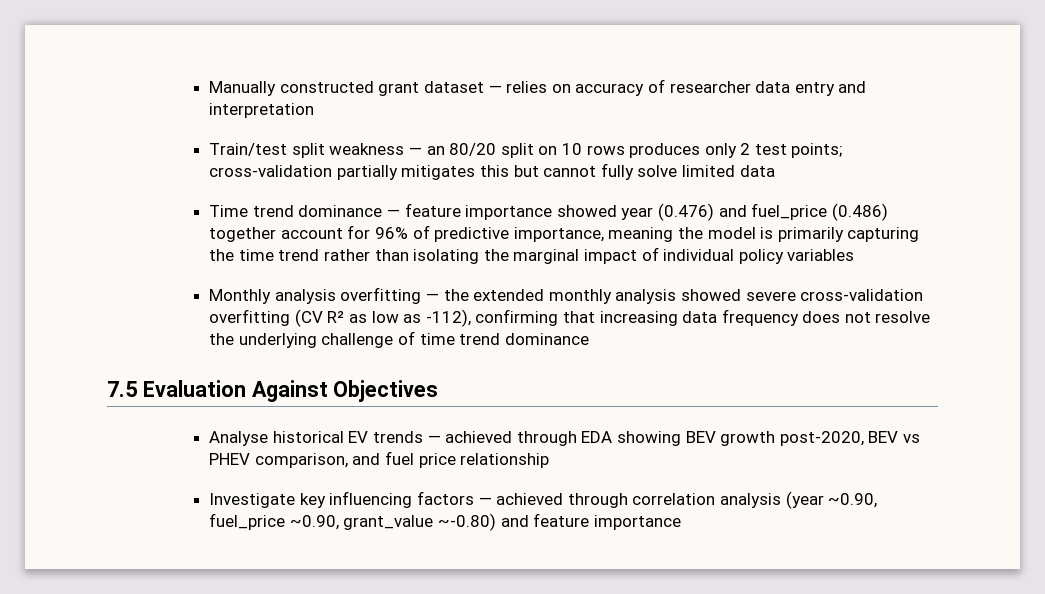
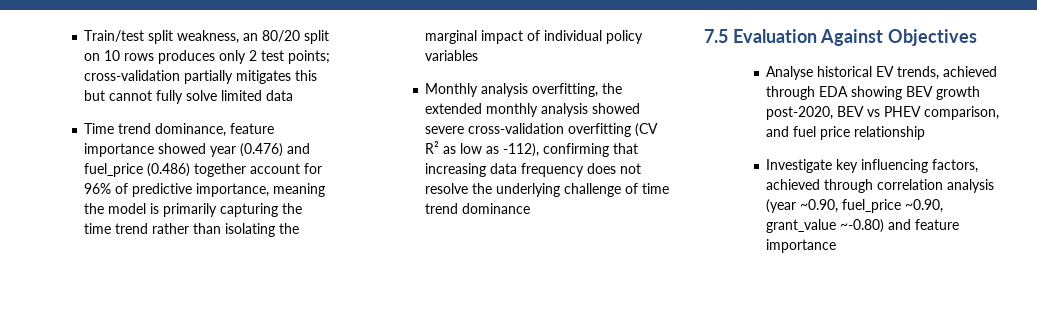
[209,79,867,96] [209,103,315,118] [209,143,422,158] Manually constructed grant dataset — relies on accuracy of researcher data entry and interpretation // Train/test split weakness — -> [84,30,240,44] Train/test split weakness,
[298,205,400,217] dominance — -> [155,123,227,137] dominance,
[340,287,439,304] overfitting — -> [532,83,599,97] overfitting,
[372,431,441,443] trends — -> [897,66,940,80] trends,
[416,491,492,505] factors — -> [932,159,979,173] factors,

